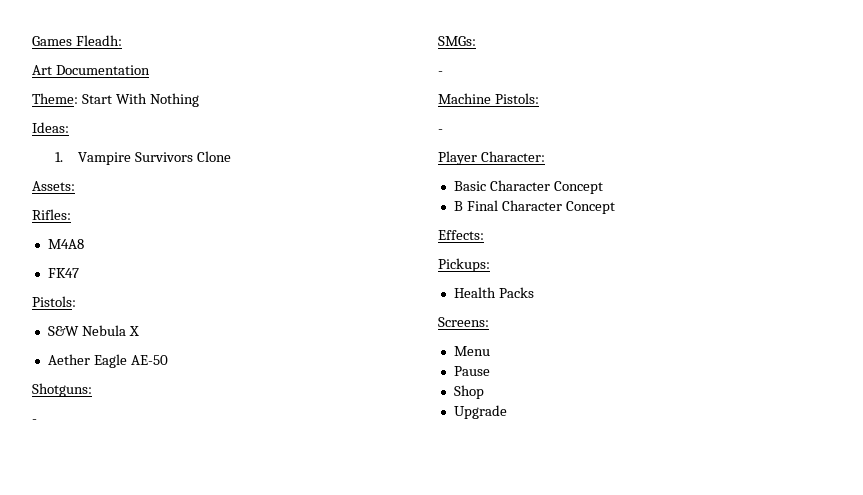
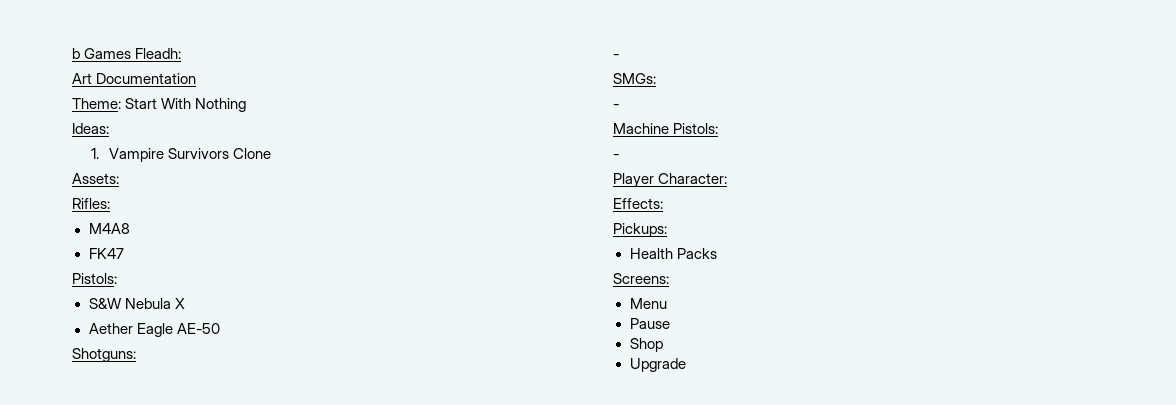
(32, 41) none -> [72,48,80,59] b
[453,180,603,194] [453,200,615,214] // Basic Character Concept // B Final Character Concept -> (728, 178) none

